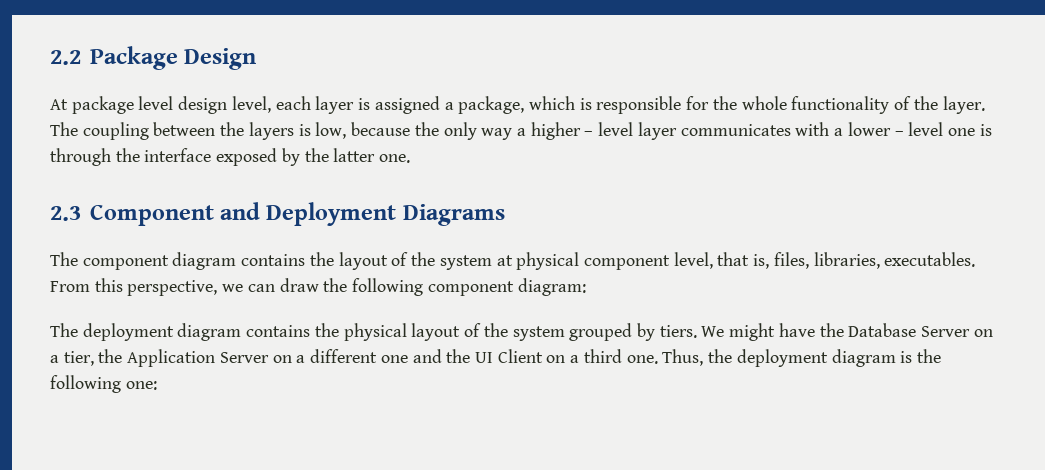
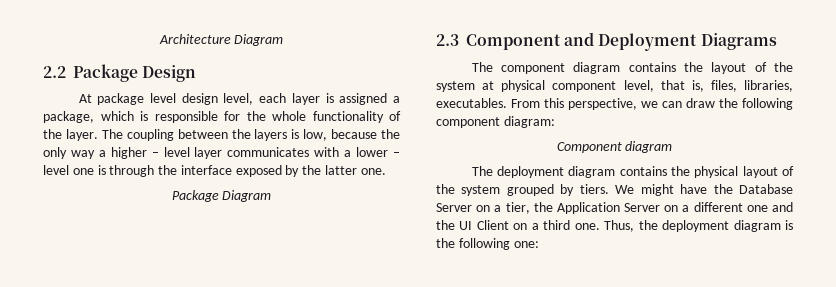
(50, 57) none -> [158,34,284,46] Architecture Diagram //
(411, 158) none -> [171,190,272,202] // Package Diagram
(586, 287) none -> [556,141,673,153] // Component diagram

